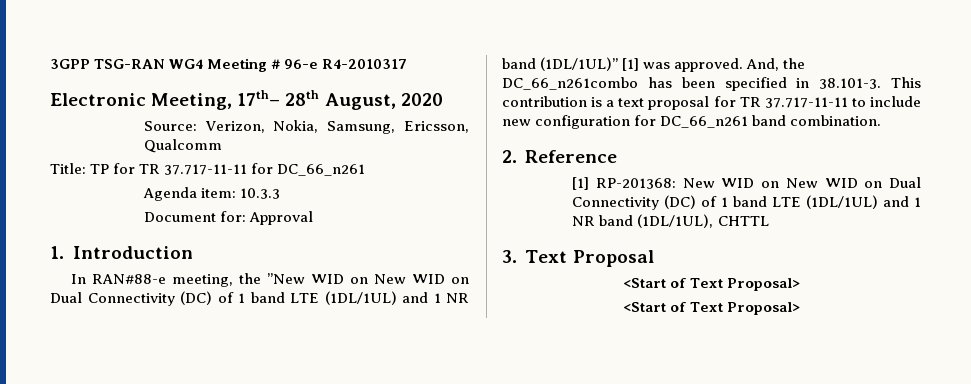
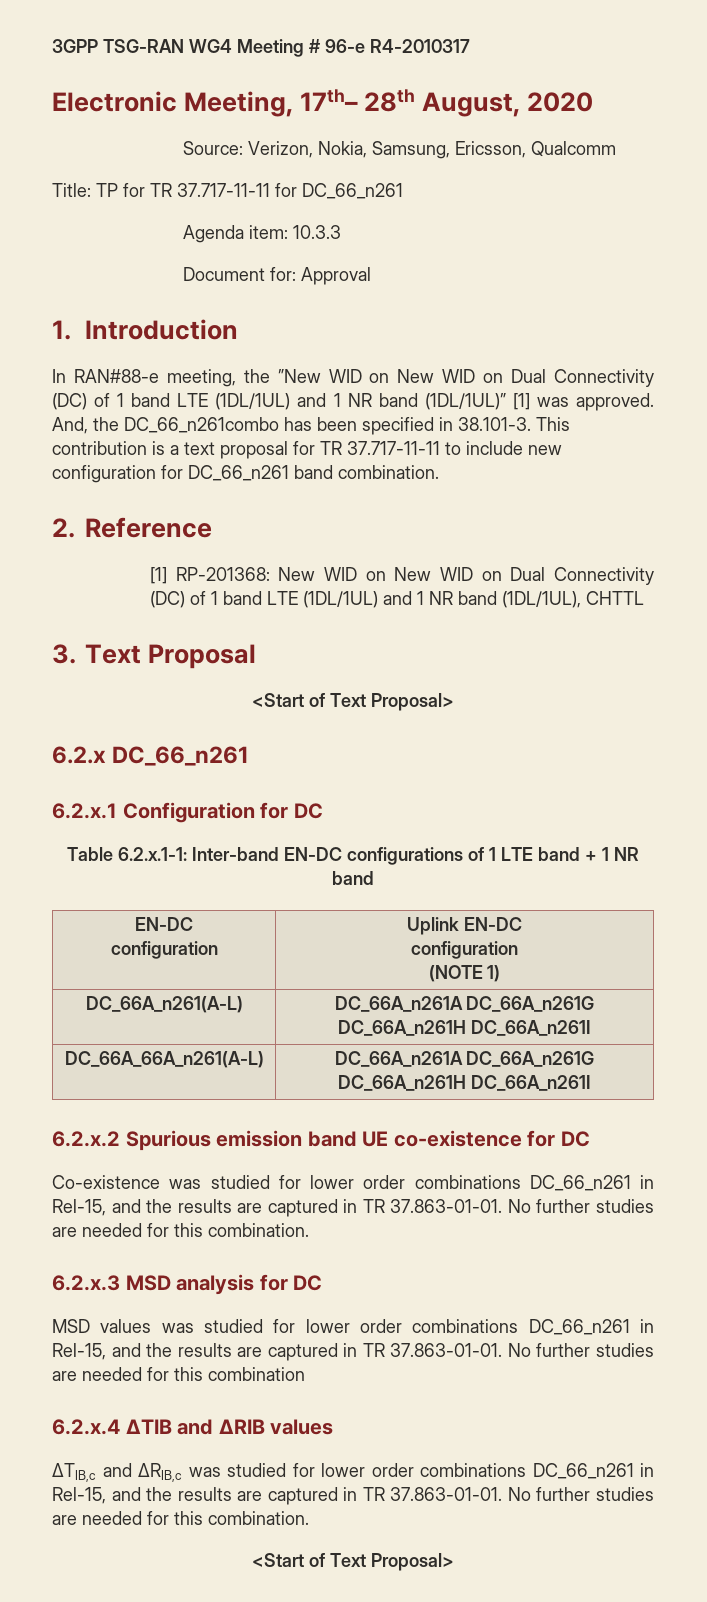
(801, 284) none -> [52,746,250,766] [52,802,323,823] [67,847,639,865] [332,871,374,885] [135,917,193,931] [110,941,218,959] [407,917,522,935] [411,941,518,959] [428,965,501,982] [85,996,243,1013] [334,996,595,1012] [338,1020,591,1036] [64,1051,264,1068] [334,1051,595,1067] [338,1075,591,1091] [52,1130,590,1151] [52,1175,654,1191] [52,1199,654,1217] [52,1223,309,1237] [52,1274,323,1295] [52,1319,654,1335] [52,1343,654,1361] [52,1367,305,1381] [52,1419,334,1435] [52,1463,654,1482] [52,1487,654,1505] [52,1511,309,1525] // 6.2.x DC_66_n261 // 6.2.x.1 Configuration for DC // Table 6.2.x.1-1: Inter-band EN-DC configurations of 1 LTE band + 1 NR band // EN-DC // configuration | Uplink EN-DC // configuration // (NOTE 1) // DC_66A_n261(A-L) | DC_66A_n261A DC_66A_n261G DC_66A_n261H DC_66A_n261I // DC_66A_66A_n261(A-L) | DC_66A_n261A DC_66A_n261G DC_66A_n261H DC_66A_n261I // 6.2.x.2 Spurious emission band UE co-existence for DC // Co-existence was studied for lower order combinations DC_66_n261 in Rel-15, and the results are captured in TR 37.863-01-01. No further studies are needed for this combination. // 6.2.x.3 MSD analysis for DC // MSD values was studied for lower order combinations DC_66_n261 in Rel-15, and the results are captured in TR 37.863-01-01. No further studies are needed for this combination // 6.2.x.4 ∆TIB and ∆RIB values // ΔTIB,c and ΔRIB,c was studied for lower order combinations DC_66_n261 in Rel-15, and the results are captured in TR 37.863-01-01. No further studies are needed for this combination.

